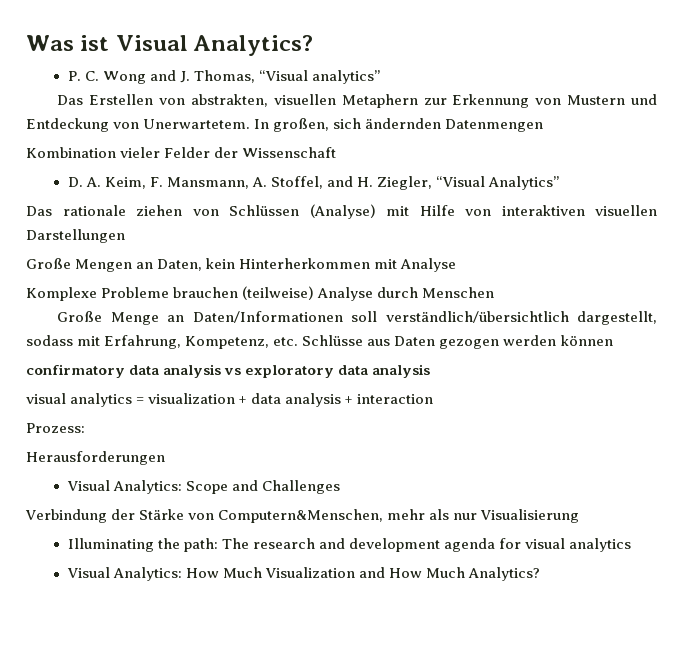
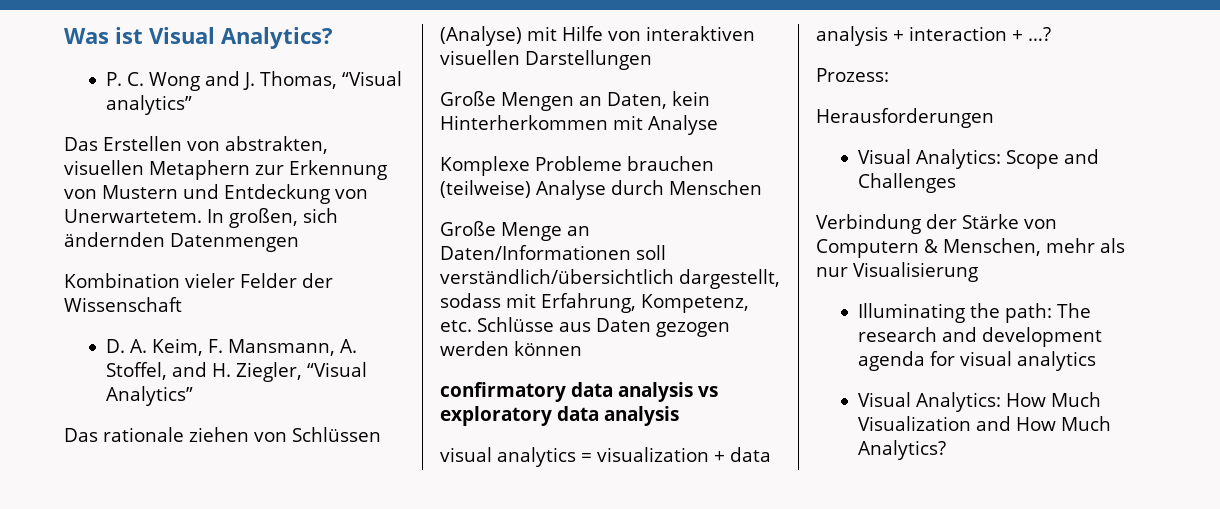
(434, 399) none -> [1012,27,1051,41] + …?
[218,509,384,523] Computern&Menschen, -> [816,238,1041,258] Computern & Menschen,

